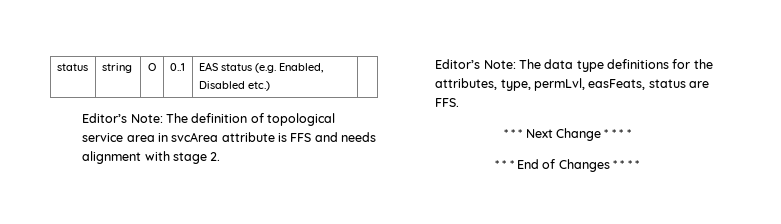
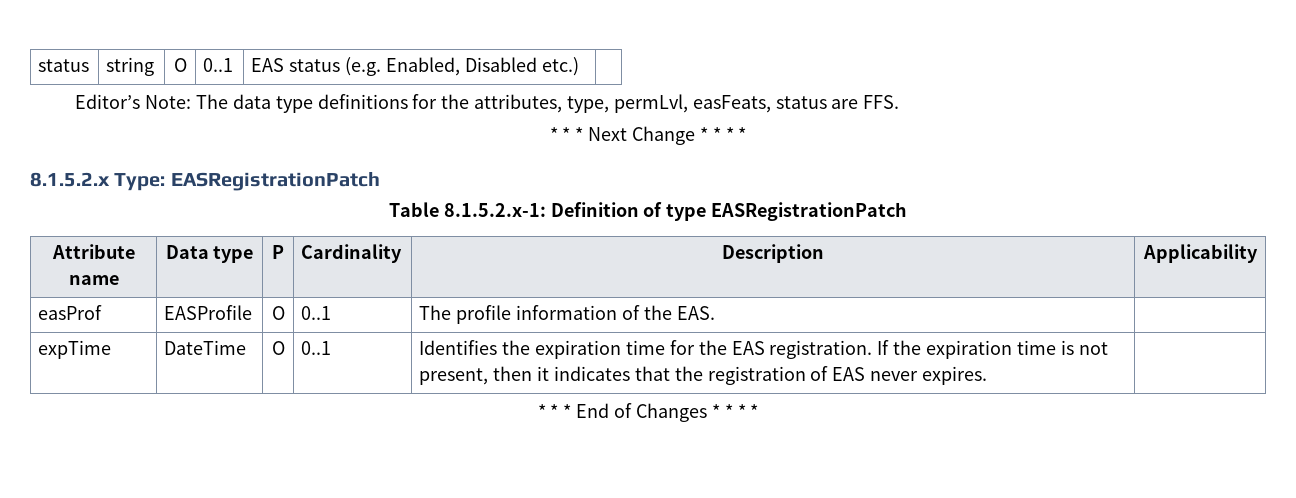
[82,113,336,126] [82,132,377,142] [82,151,221,164] // Editor’s Note: The definition of topological service area in svcArea attribute is FFS and needs alignment with stage 2. -> (579, 66) none
(631, 133) none -> [30,172,380,191] [388,202,908,221] [51,244,135,259] [68,275,119,285] [165,245,254,263] [272,245,284,259] [301,244,403,263] [722,244,824,263] [1142,244,1258,263] [38,305,103,320] [164,305,253,320] [271,306,285,320] [301,306,332,320] [419,305,715,324] [38,340,112,359] [164,340,247,355] [271,341,285,355] [301,341,332,355] [419,340,1108,359] [419,366,988,385] // 8.1.5.2.x Type: EASRegistrationPatch // Table 8.1.5.2.x-1: Definition of type EASRegistrationPatch // Attribute name | Data type | P | Cardinality | Description | Applicability // easProf | EASProfile | O | 0..1 | The profile information of the EAS. | // expTime | DateTime | O | 0..1 | Identifies the expiration time for the EAS registration. If the expiration time is not present, then it indicates that the registration of EAS never expires. |

